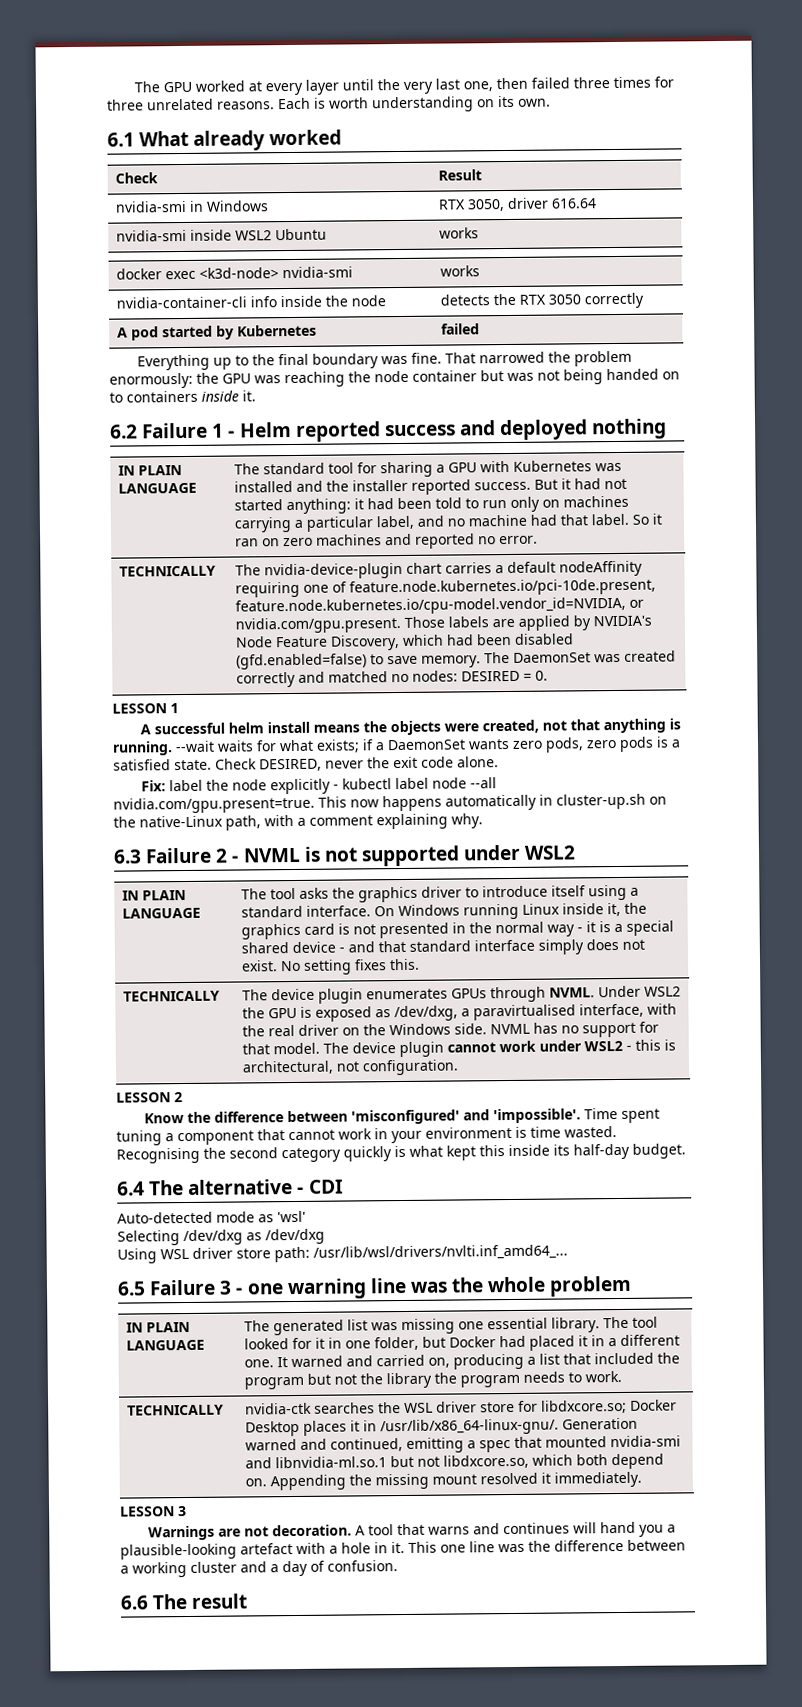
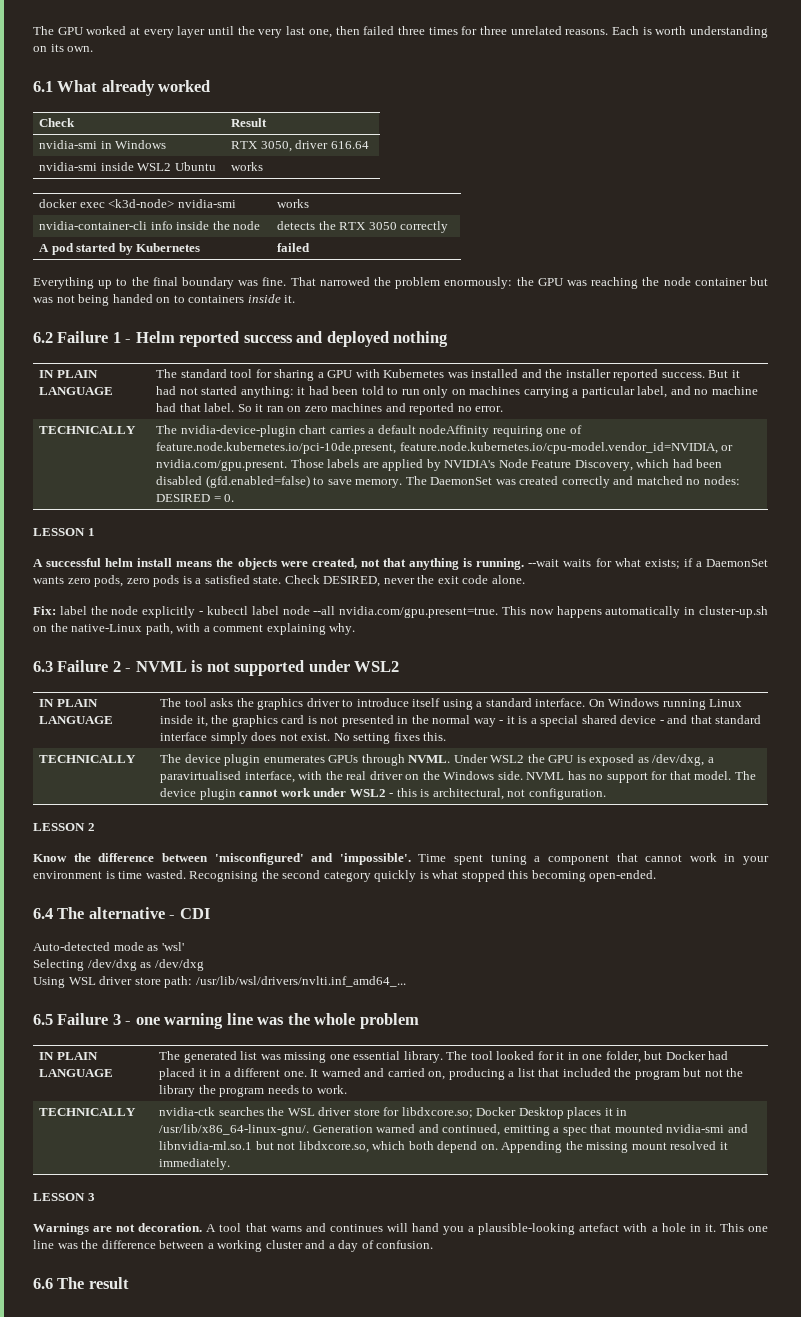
[446,1143,686,1161] kept this inside its half-day budget. -> [461,870,657,882] stopped this becoming open-ended.

